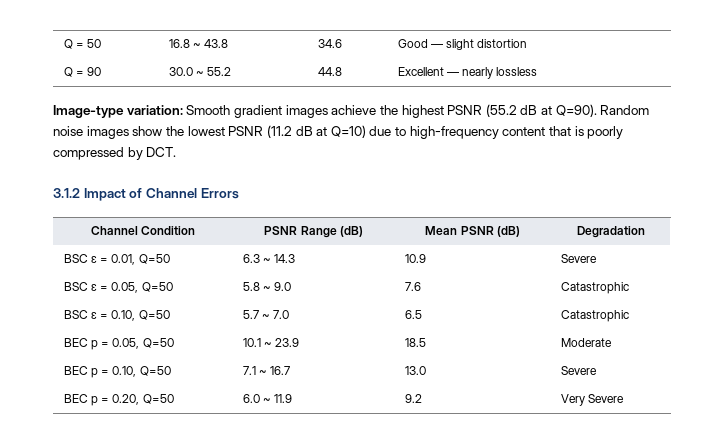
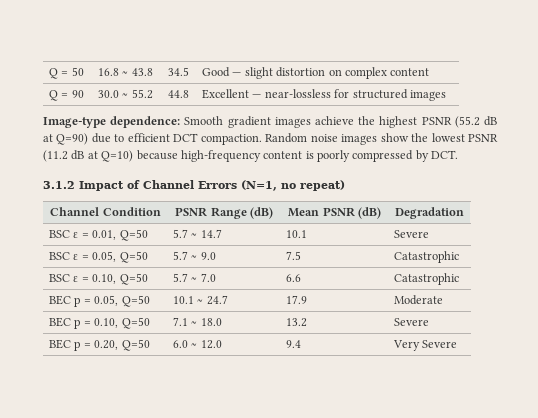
[317,39,342,48] 34.6 -> [168,67,190,76] 34.5
(528, 43) none -> [328,67,430,79] on complex content
[462,67,538,79] nearly lossless -> [264,89,446,101] near-lossless for structured images
[126,105,183,115] variation: -> [110,116,181,128] dependence:
[555,104,597,117] Q=90). -> [56,133,262,145] Q=90) due to efficient DCT compaction.
[369,126,407,136] due to -> [136,150,178,160] because
[549,126,572,136] that -> (303, 155) none
(239, 193) none -> [241,180,345,191] (N=1, no repeat)
[242,254,296,263] [404,254,426,263] 6.3 ~ 14.3 | 10.9 -> [173,229,222,238] [286,230,308,238] 5.7 ~ 14.7 | 10.1
[242,282,260,291] 5.8 -> [173,251,189,260] 5.7
[404,282,421,291] 7.6 -> [286,251,302,260] 7.5
[404,310,422,319] 6.5 -> [286,274,302,282] 6.6
[275,338,300,347] [404,338,426,347] 23.9 | 18.5 -> [206,295,228,305] [286,295,308,304] 24.7 | 17.9
[270,366,291,375] [404,366,426,375] 16.7 | 13.0 -> [200,318,222,326] [286,318,308,327] 18.0 | 13.2
[274,394,293,403] [404,394,422,403] 11.9 | 9.2 -> [200,340,222,349] [286,340,302,348] 12.0 | 9.4

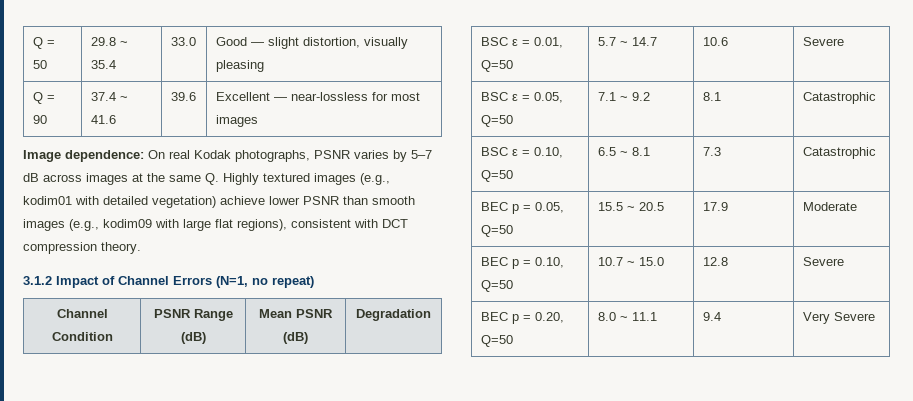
[98,68,153,76] [168,67,190,76] 16.8 ~ 43.8 | 34.5 -> [90,37,128,46] [90,60,116,69] [170,37,196,46] 29.8 ~ 35.4 | 33.0
[276,67,430,79] distortion on complex content -> [302,37,408,49] [215,60,264,72] distortion, visually pleasing
[98,89,153,99] [168,90,190,98] 30.0 ~ 55.2 | 44.8 -> [90,92,128,101] [90,115,116,124] [170,92,196,101] 37.4 ~ 41.6 | 39.6
[352,89,408,99] structured -> [390,92,420,101] most
[43,116,497,128] [43,133,498,145] [43,150,459,162] Image-type dependence: Smooth gradient images achieve the highest PSNR (55.2 dB at Q=90) due to efficient DCT compaction. Random noise images show the lowest PSNR (11.2 dB at Q=10) because high-frequency content is poorly compressed by DCT. -> [23,150,432,162] [23,173,390,185] [23,196,415,208] [23,219,408,231] [23,242,141,254] Image dependence: On real Kodak photographs, PSNR varies by 5–7 dB across images at the same Q. Highly textured images (e.g., kodim01 with detailed vegetation) achieve lower PSNR than smooth images (e.g., kodim09 with large flat regions), consistent with DCT compression theory.
[286,230,308,238] 10.1 -> [702,37,728,46] 10.6
[173,251,216,260] [286,251,302,260] 5.7 ~ 9.0 | 7.5 -> [597,92,650,101] [702,92,721,101] 7.1 ~ 9.2 | 8.1
[173,273,216,282] [286,274,302,282] 5.7 ~ 7.0 | 6.6 -> [597,147,650,156] [702,147,721,156] 6.5 ~ 8.1 | 7.3
[173,295,228,305] 10.1 ~ 24.7 -> [597,202,664,211] 15.5 ~ 20.5
[173,317,222,326] [286,318,308,327] 7.1 ~ 18.0 | 13.2 -> [597,257,664,266] [702,257,728,266] 10.7 ~ 15.0 | 12.8
[173,340,222,349] 6.0 ~ 12.0 -> [597,312,657,321] 8.0 ~ 11.1

